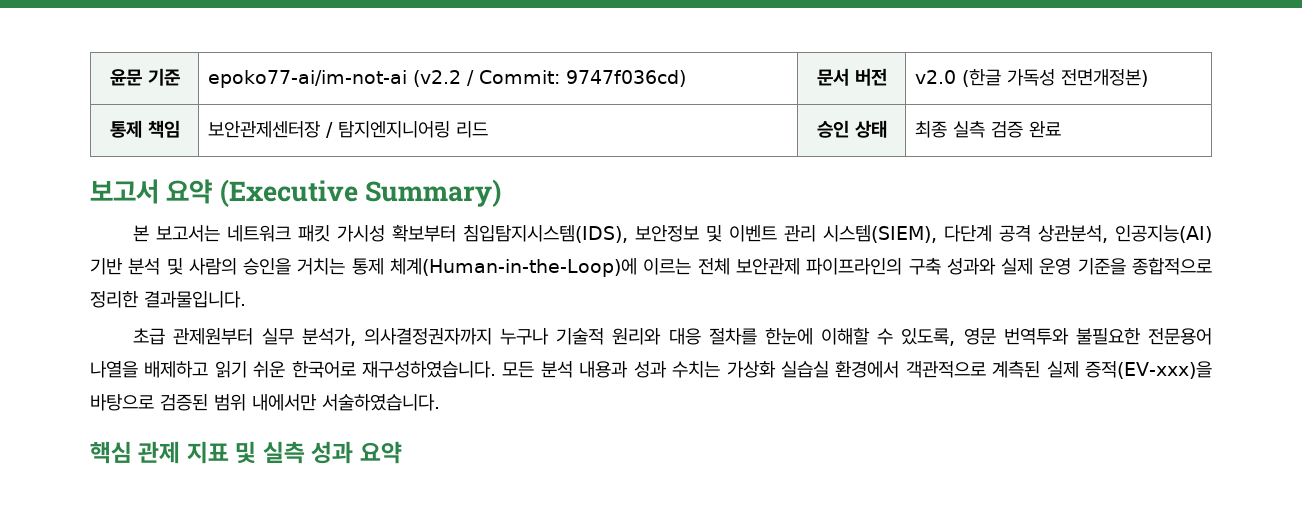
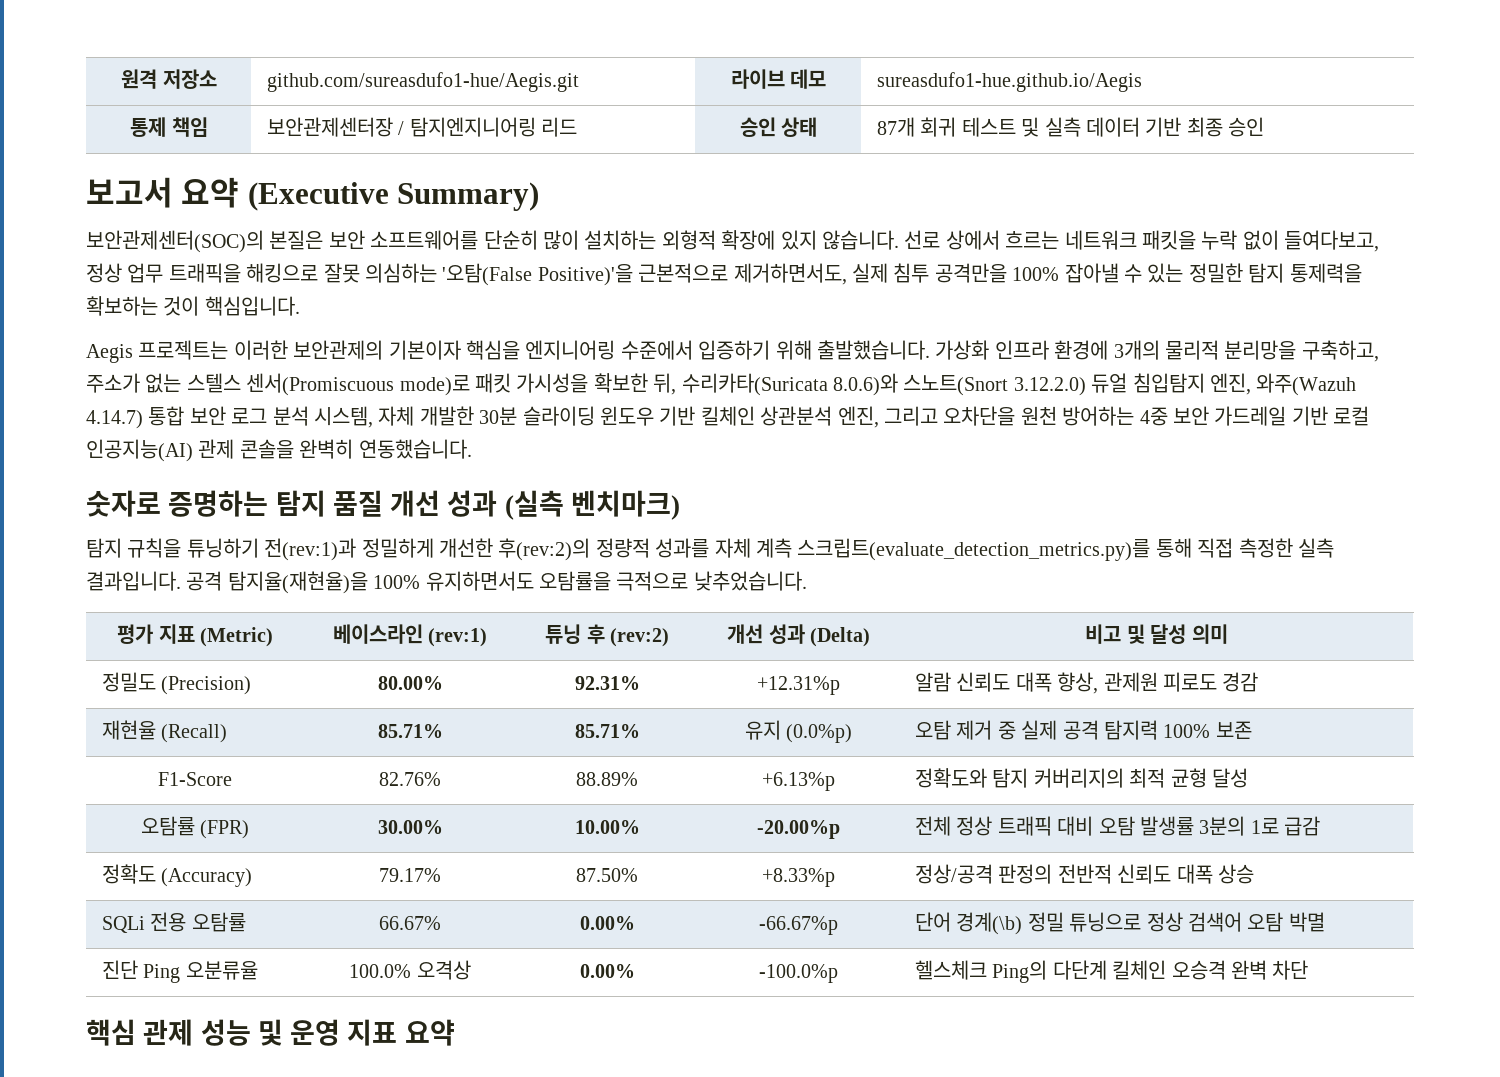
[109,68,180,86] [207,70,686,88] [816,68,887,86] [914,69,1148,87] 윤문 기준 | epoko77-ai/im-not-ai (v2.2 / Commit: 9747f036cd) | 문서 버전 | v2.0 (한글 가독성 전면개정본) -> [121,69,217,89] [266,72,579,92] [730,69,827,89] [876,72,1142,92] 원격 저장소 | github.com/sureasdufo1-hue/Aegis.git | 라이브 데모 | sureasdufo1-hue.github.io/Aegis
[914,120,1061,138] [90,179,501,207] [133,224,1213,243] [90,257,1212,277] [90,291,246,308] [133,327,1213,346] [90,360,1212,379] [90,394,440,411] [90,441,354,464] 최종 실측 검증 완료 // 보고서 요약 (Executive Summary) // 본 보고서는 네트워크 패킷 가시성 확보부터 침입탐지시스템(IDS), 보안정보 및 이벤트 관리 시스템(SIEM), 다단계 공격 상관분석, 인공지능(AI) 기반 분석 및 사람의 승인을 거치는 통제 체계(Human-in-the-Loop)에 이르는 전체 보안관제 파이프라인의 구축 성과와 실제 운영 기준을 종합적으로 정리한 결과물입니다. // 초급 관제원부터 실무 분석가, 의사결정권자까지 누구나 기술적 원리와 대응 절차를 한눈에 이해할 수 있도록, 영문 번역투와 불필요한 전문용어 나열을 배제하고 읽기 쉬운 한국어로 재구성하였습니다. 모든 분석 내용과 성과 수치는 가상화 실습실 환경에서 객관적으로 계측된 실제 증적(EV-xxx)을 바탕으로 검증된 범위 내에서만 서술하였습니다. // 핵심 관제 지표 및 실측 성과 -> [876,117,1265,137] [86,177,540,211] [86,230,1380,253] [86,263,1362,286] [86,296,300,316] [86,340,1379,363] [86,373,1357,396] [86,406,1370,429] [86,439,472,462] [86,490,681,520] [86,538,1335,561] [86,571,807,594] [117,624,273,647] [332,624,488,647] [545,624,669,647] [727,624,870,647] [1085,624,1228,644] [101,672,252,695] [377,676,443,690] [574,676,640,690] [757,676,840,695] [914,672,1259,694] [101,720,228,743] [377,724,443,738] [574,724,640,738] [744,720,853,743] [914,720,1252,740] [158,772,232,786] [379,772,441,786] [576,772,638,786] [762,772,835,791] [914,768,1248,788] [140,816,250,839] [377,820,443,834] [574,820,640,834] [757,820,840,839] [914,816,1321,836] [101,864,253,887] [379,868,441,882] [576,868,638,882] [762,868,835,887] [914,864,1254,884] [101,912,246,933] [379,916,441,930] [579,916,635,930] [759,916,838,935] [914,912,1325,935] [101,960,258,983] [349,960,471,980] [579,964,635,978] [759,964,838,983] [914,960,1309,983] [86,1019,398,1046] 87개 회귀 테스트 및 실측 데이터 기반 최종 승인 // 보고서 요약 (Executive Summary) // 보안관제센터(SOC)의 본질은 보안 소프트웨어를 단순히 많이 설치하는 외형적 확장에 있지 않습니다. 선로 상에서 흐르는 네트워크 패킷을 누락 없이 들여다보고, 정상 업무 트래픽을 해킹으로 잘못 의심하는 '오탐(False Positive)'을 근본적으로 제거하면서도, 실제 침투 공격만을 100% 잡아낼 수 있는 정밀한 탐지 통제력을 확보하는 것이 핵심입니다. // Aegis 프로젝트는 이러한 보안관제의 기본이자 핵심을 엔지니어링 수준에서 입증하기 위해 출발했습니다. 가상화 인프라 환경에 3개의 물리적 분리망을 구축하고, 주소가 없는 스텔스 센서(Promiscuous mode)로 패킷 가시성을 확보한 뒤, 수리카타(Suricata 8.0.6)와 스노트(Snort 3.12.2.0) 듀얼 침입탐지 엔진, 와주(Wazuh 4.14.7) 통합 보안 로그 분석 시스템, 자체 개발한 30분 슬라이딩 윈도우 기반 킬체인 상관분석 엔진, 그리고 오차단을 원천 방어하는 4중 보안 가드레일 기반 로컬 인공지능(AI) 관제 콘솔을 완벽히 연동했습니다. // 숫자로 증명하는 탐지 품질 개선 성과 (실측 벤치마크) // 탐지 규칙을 튜닝하기 전(rev:1)과 정밀하게 개선한 후(rev:2)의 정량적 성과를 자체 계측 스크립트(evaluate_detection_metrics.py)를 통해 직접 측정한 실측 결과입니다. 공격 탐지율(재현율)을 100% 유지하면서도 오탐률을 극적으로 낮추었습니다. // 평가 지표 (Metric) | 베이스라인 (rev:1) | 튜닝 후 (rev:2) | 개선 성과 (Delta) | 비고 및 달성 의미 // 정밀도 (Precision) | 80.00% | 92.31% | +12.31%p | 알람 신뢰도 대폭 향상, 관제원 피로도 경감 // 재현율 (Recall) | 85.71% | 85.71% | 유지 (0.0%p) | 오탐 제거 중 실제 공격 탐지력 100% 보존 // F1-Score | 82.76% | 88.89% | +6.13%p | 정확도와 탐지 커버리지의 최적 균형 달성 // 오탐률 (FPR) | 30.00% | 10.00% | -20.00%p | 전체 정상 트래픽 대비 오탐 발생률 3분의 1로 급감 // 정확도 (Accuracy) | 79.17% | 87.50% | +8.33%p | 정상/공격 판정의 전반적 신뢰도 대폭 상승 // SQLi 전용 오탐률 | 66.67% | 0.00% | -66.67%p | 단어 경계(\b) 정밀 튜닝으로 정상 검색어 오탐 박멸 // 진단 Ping 오분류율 | 100.0% 오격상 | 0.00% | -100.0%p | 헬스체크 Ping의 다단계 킬체인 오승격 완벽 차단 // 핵심 관제 성능 및 운영 지표

